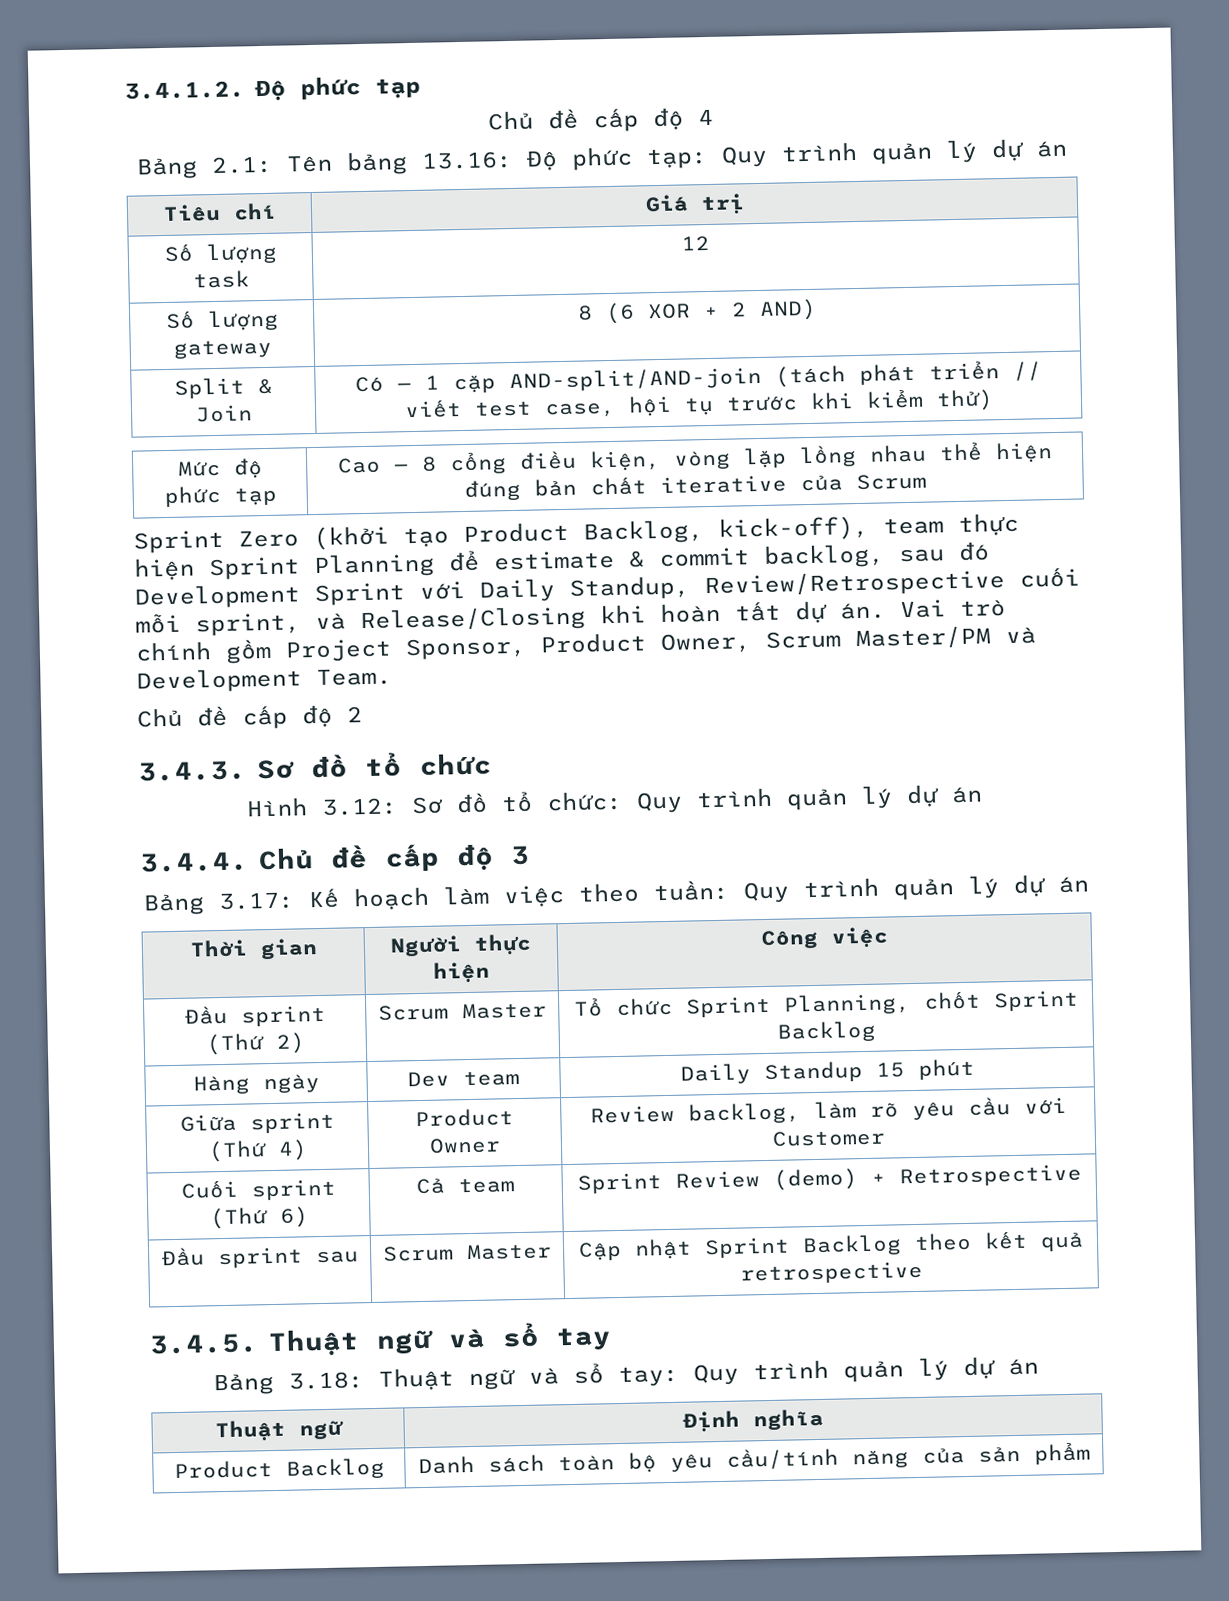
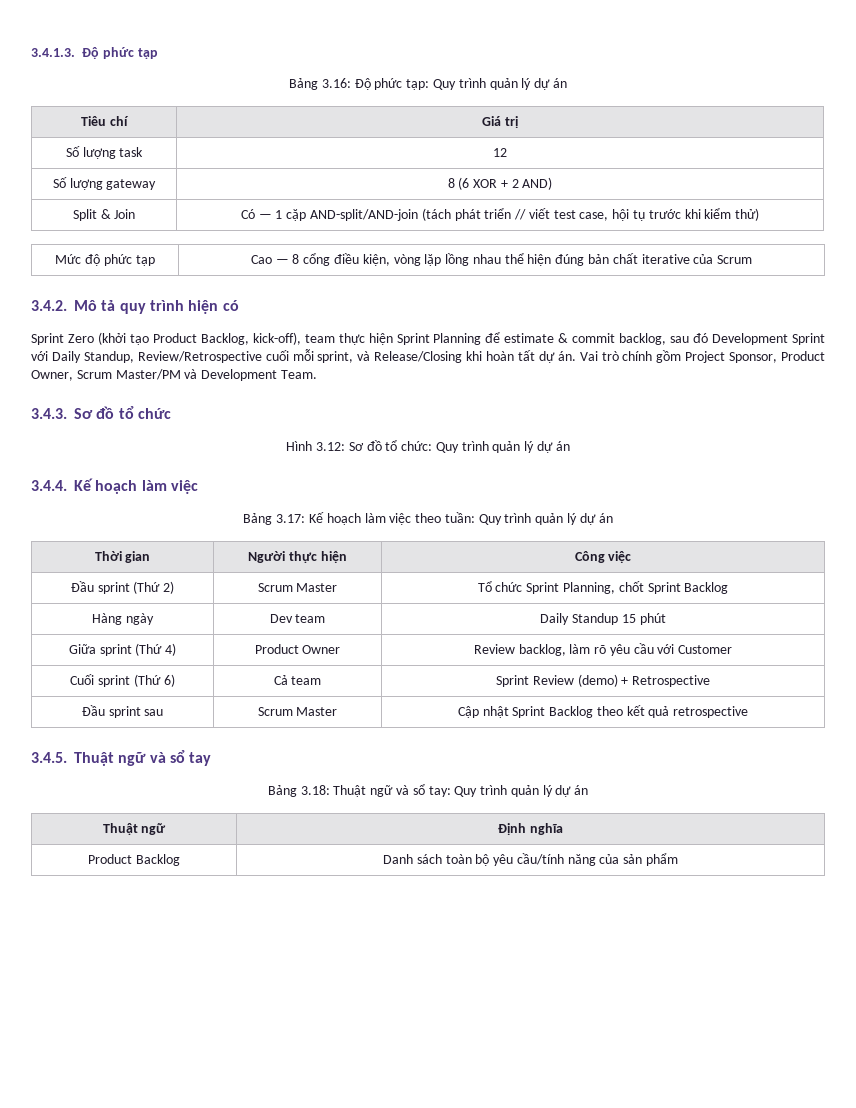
[124,80,245,100] 3.4.1.2. -> [31,48,75,57] 3.4.1.3.
[488,107,714,133] [135,150,513,180] Chủ đề cấp độ 4 // Bảng 2.1: Tên bảng 13.16: -> [289,78,351,90] Bảng 3.16:
(927, 482) none -> [31,300,239,314] // 3.4.2. Mô tả quy trình hiện có
[137,704,363,730] // Chủ đề cấp độ 2 -> (317, 374) none
[257,843,530,872] Chủ đề cấp độ 3 -> [74,478,198,494] Kế hoạch làm việc

